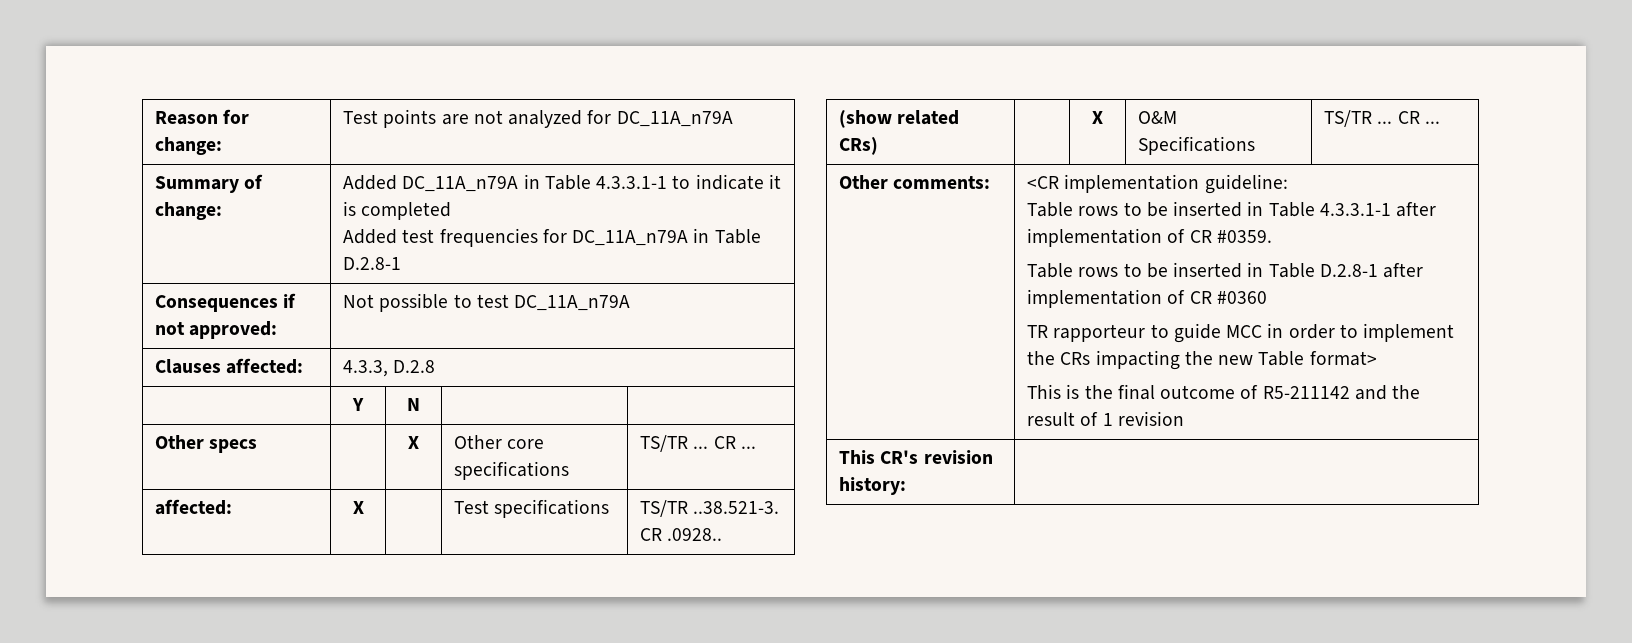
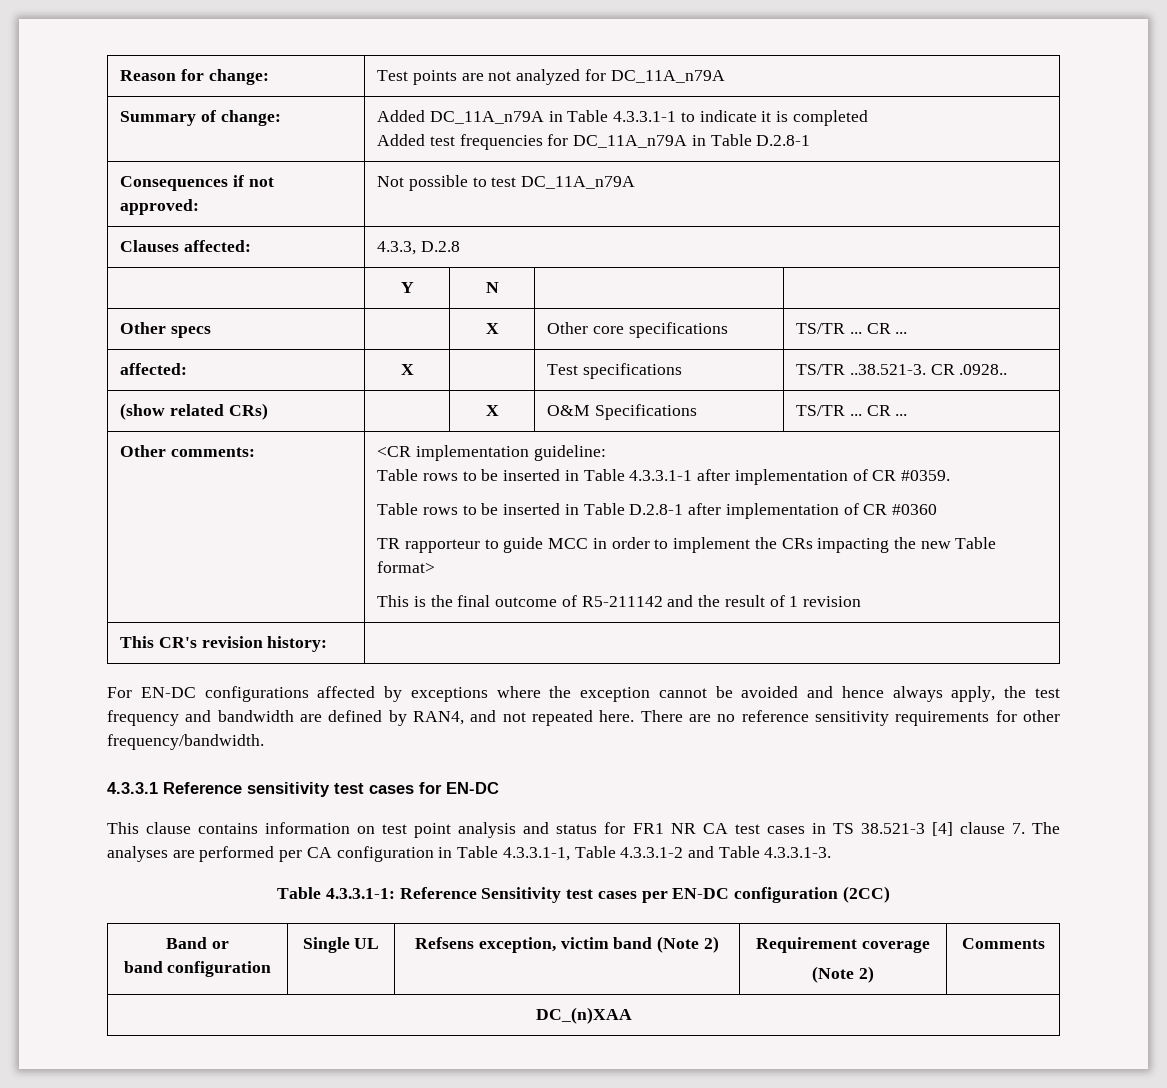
(907, 486) none -> [107,686,1060,702] [107,710,1061,726] [107,734,264,750] [107,782,499,797] [107,822,1060,838] [107,846,832,862] [277,886,890,903] [166,937,229,949] [123,961,272,977] [302,937,380,953] [415,936,719,953] [756,937,930,953] [812,966,874,983] [961,938,1045,949] [535,1007,632,1024] // For EN-DC configurations affected by exceptions where the exception cannot be avoided and hence always apply, the test frequency and bandwidth are defined by RAN4, and not repeated here. There are no reference sensitivity requirements for other frequency/bandwidth. // 4.3.3.1 Reference sensitivity test cases for EN-DC // This clause contains information on test point analysis and status for FR1 NR CA test cases in TS 38.521-3 [4] clause 7. The analyses are performed per CA configuration in Table 4.3.3.1-1, Table 4.3.3.1-2 and Table 4.3.3.1-3. // Table 4.3.3.1-1: Reference Sensitivity test cases per EN-DC configuration (2CC) // Band or // band configuration | Single UL | Refsens exception, victim band (Note 2) | Requirement coverage // (Note 2) | Comments // DC_(n)XAA

